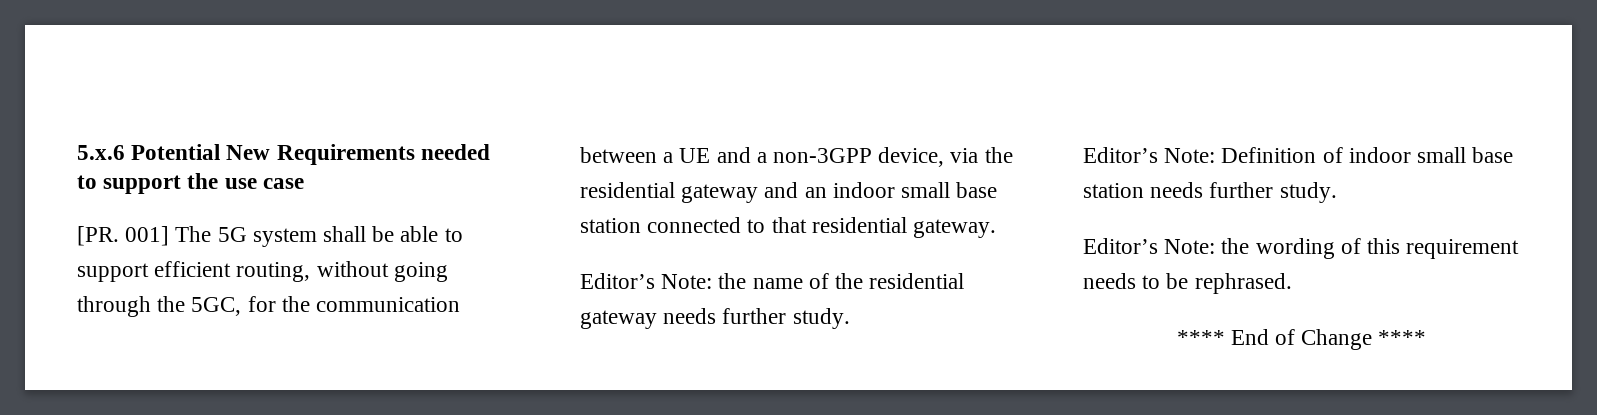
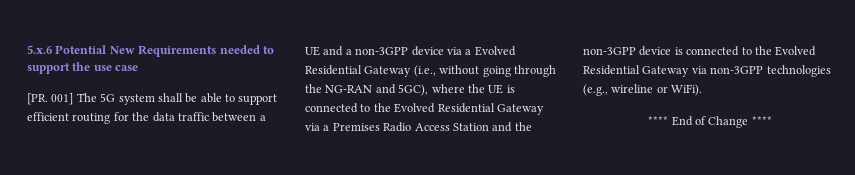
[236,261,448,282] [77,296,461,317] routing, without going through the 5GC, for the communication -> [72,112,209,124] routing for the data traffic
[878,147,1013,167] [580,182,998,203] [580,217,997,238] [580,273,965,289] [580,308,850,329] [1083,147,1514,163] [1083,182,1337,203] [1083,238,1520,259] [1083,273,1292,294] device, via the residential gateway and an indoor small base station connected to that residential gateway. // Editor’s Note: the name of the residential gateway needs further study. // Editor’s Note: Definition of indoor small base station needs further study. // Editor’s Note: the wording of this requirement needs to be rephrased. -> [411,46,516,56] [305,65,556,77] [305,84,515,96] [305,103,544,115] [305,122,532,132] [583,46,817,56] [583,65,831,77] [583,84,703,96] device via a Evolved Residential Gateway (i.e., without going through the NG-RAN and 5GC), where the UE is connected to the Evolved Residential Gateway via a Premises Radio Access Station and the non-3GPP device is connected to the Evolved Residential Gateway via non-3GPP technologies (e.g., wireline or WiFi).

